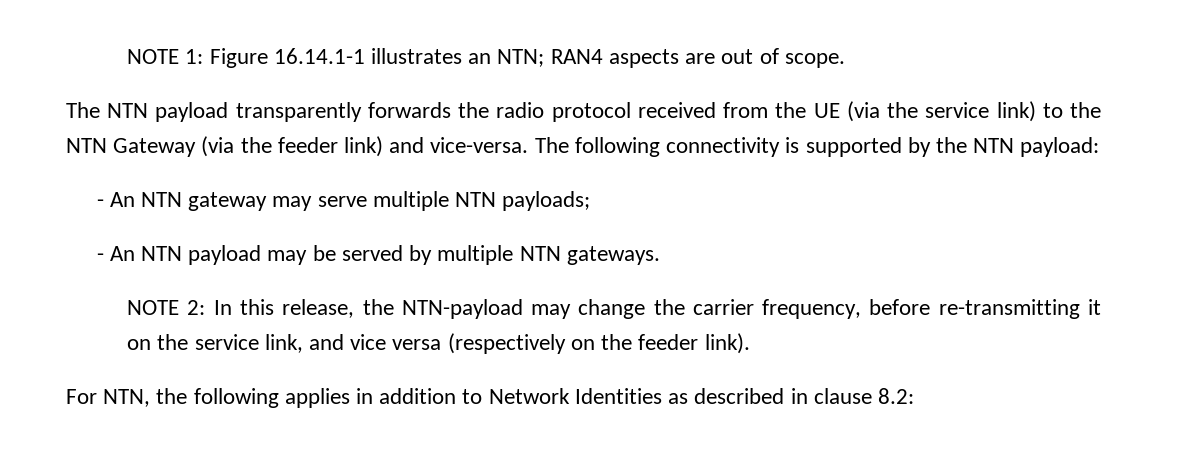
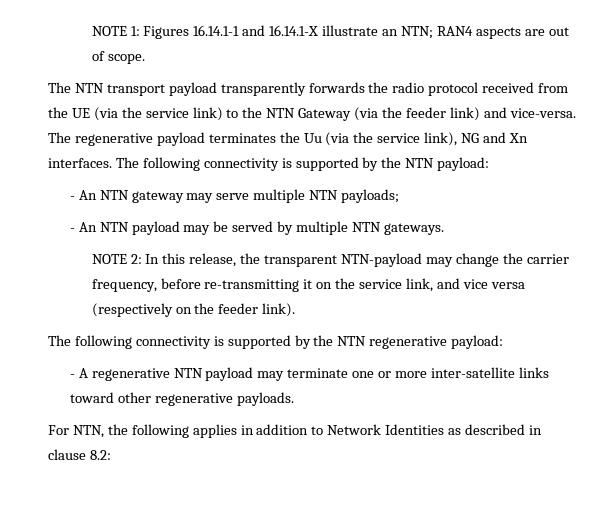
[209,48,463,68] Figure 16.14.1-1 illustrates -> [143,25,379,39] Figures 16.14.1-1 and 16.14.1-X illustrate
(149, 110) none -> [106,84,165,96] transport
(569, 145) none -> [74,132,528,146] [48,157,139,168] regenerative payload terminates the Uu (via the service link), NG and Xn interfaces. The
(394, 307) none -> [264,255,338,267] transparent
(750, 343) none -> [48,335,504,349] [69,367,549,381] [69,392,294,406] // The following connectivity is supported by the NTN regenerative payload: // - A regenerative NTN payload may terminate one or more inter-satellite links toward other regenerative payloads.

